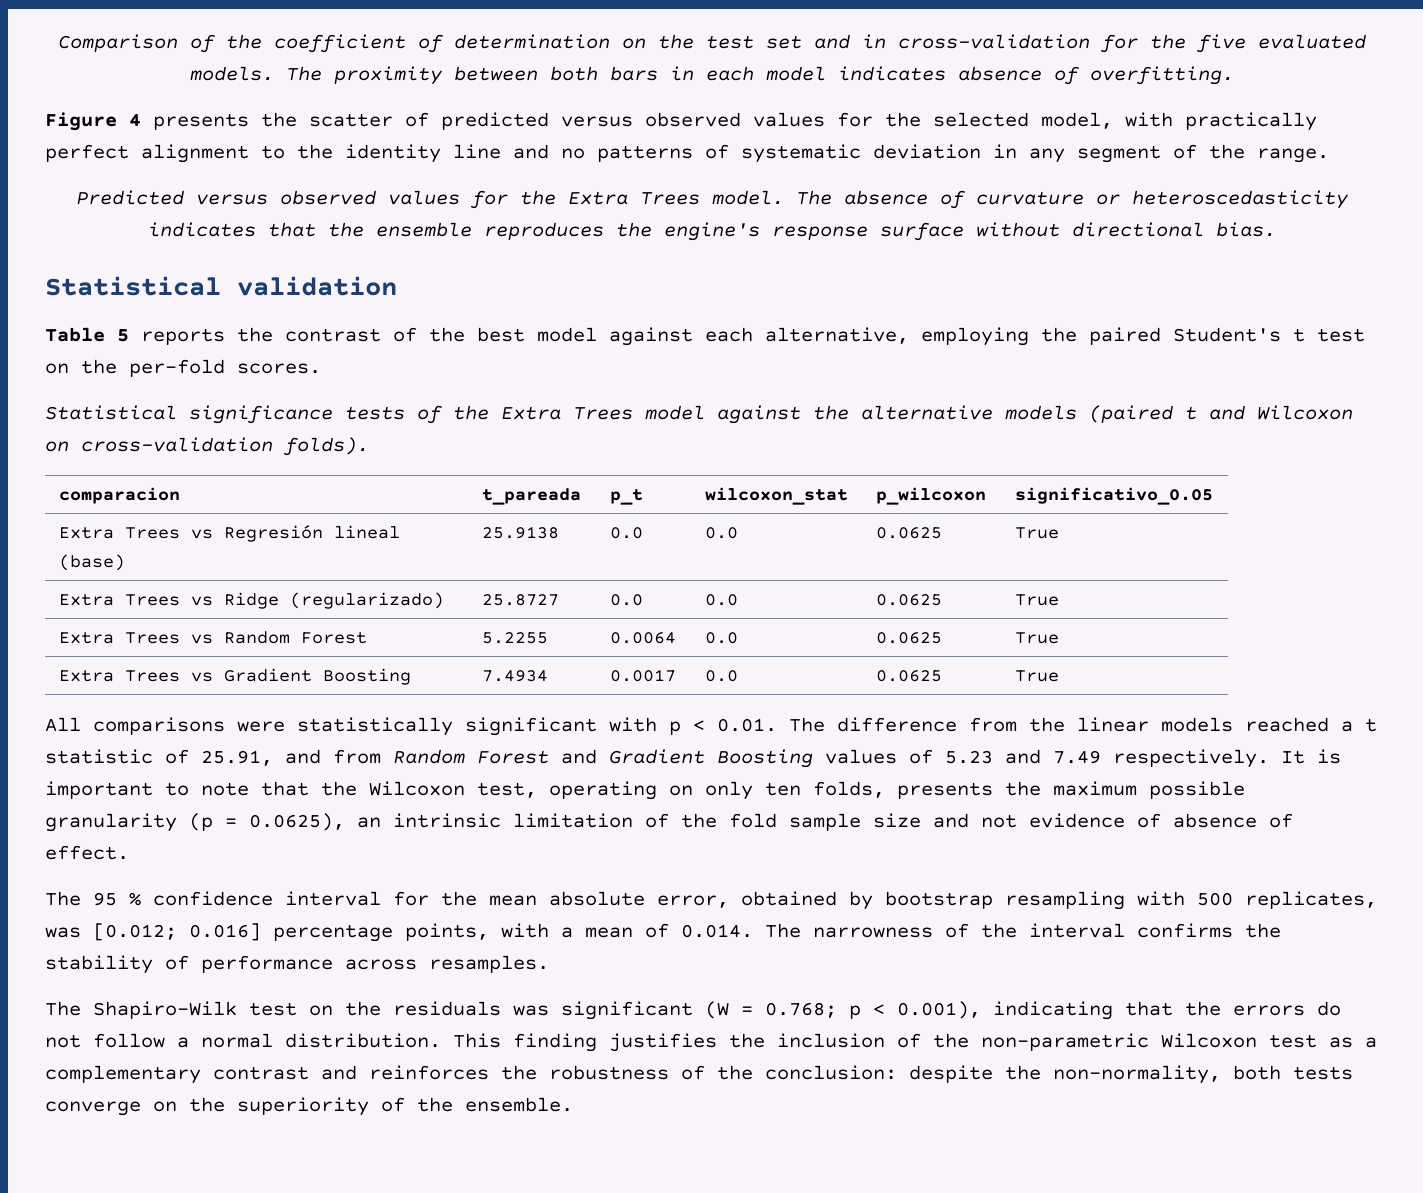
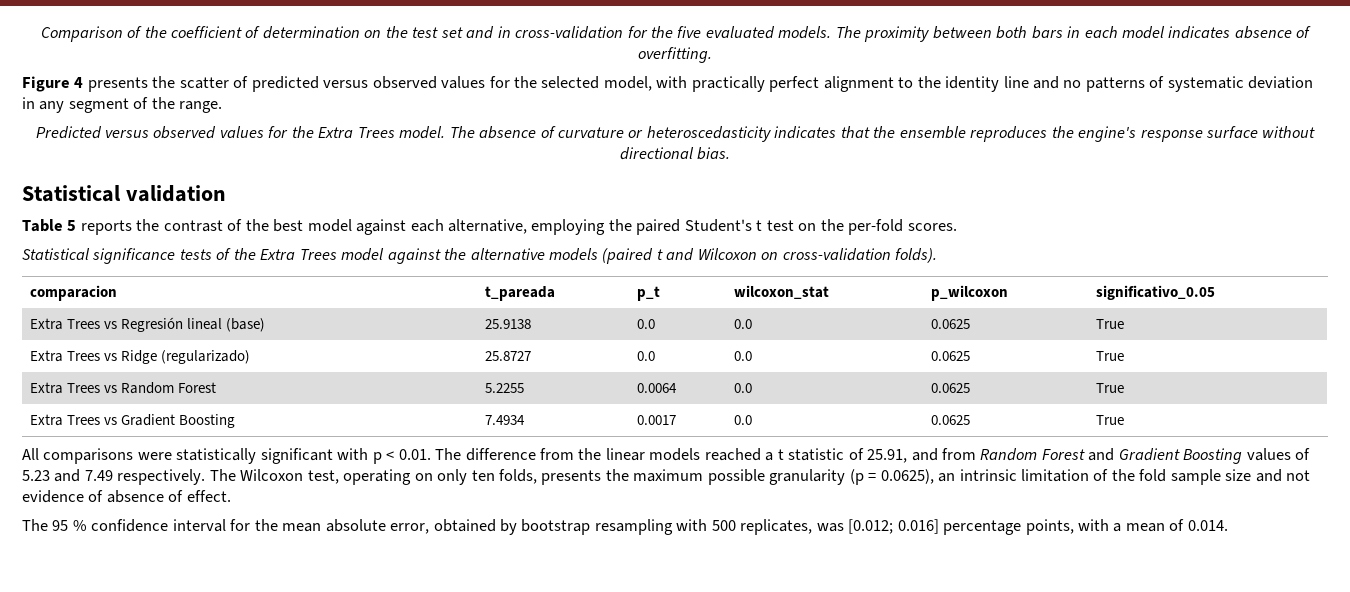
[1281,749,1341,764] [45,781,357,799] It is important to note that the -> [209,469,236,481] The
[765,923,1281,938] [45,955,549,974] [45,1001,1341,1020] [45,1033,1377,1052] [45,1065,1353,1084] [45,1097,573,1116] The narrowness of the interval confirms the stability of performance across resamples. // The Shapiro-Wilk test on the residuals was significant (W = 0.768; p < 0.001), indicating that the errors do not follow a normal distribution. This finding justifies the inclusion of the non-parametric Wilcoxon test as a complementary contrast and reinforces the robustness of the conclusion: despite the non-normality, both tests converge on the superiority of the ensemble. -> (1228, 525) none

